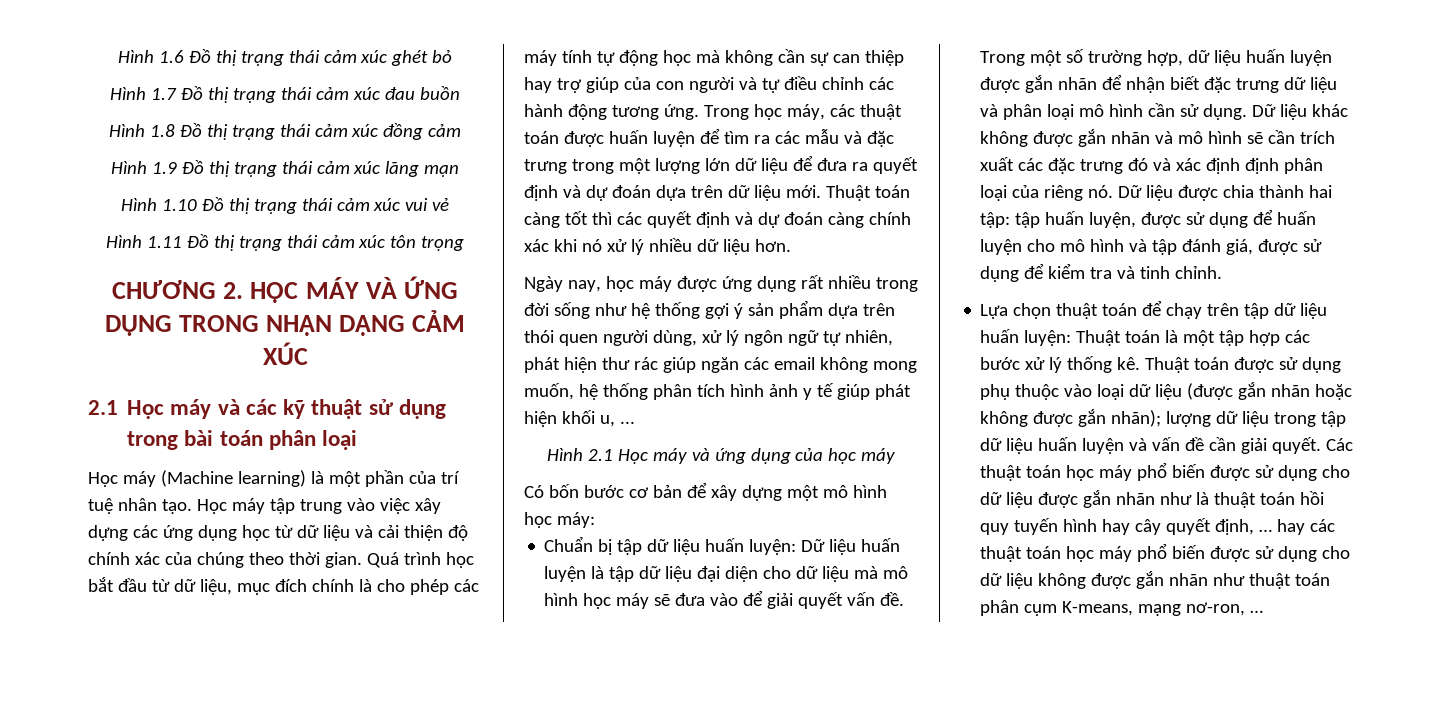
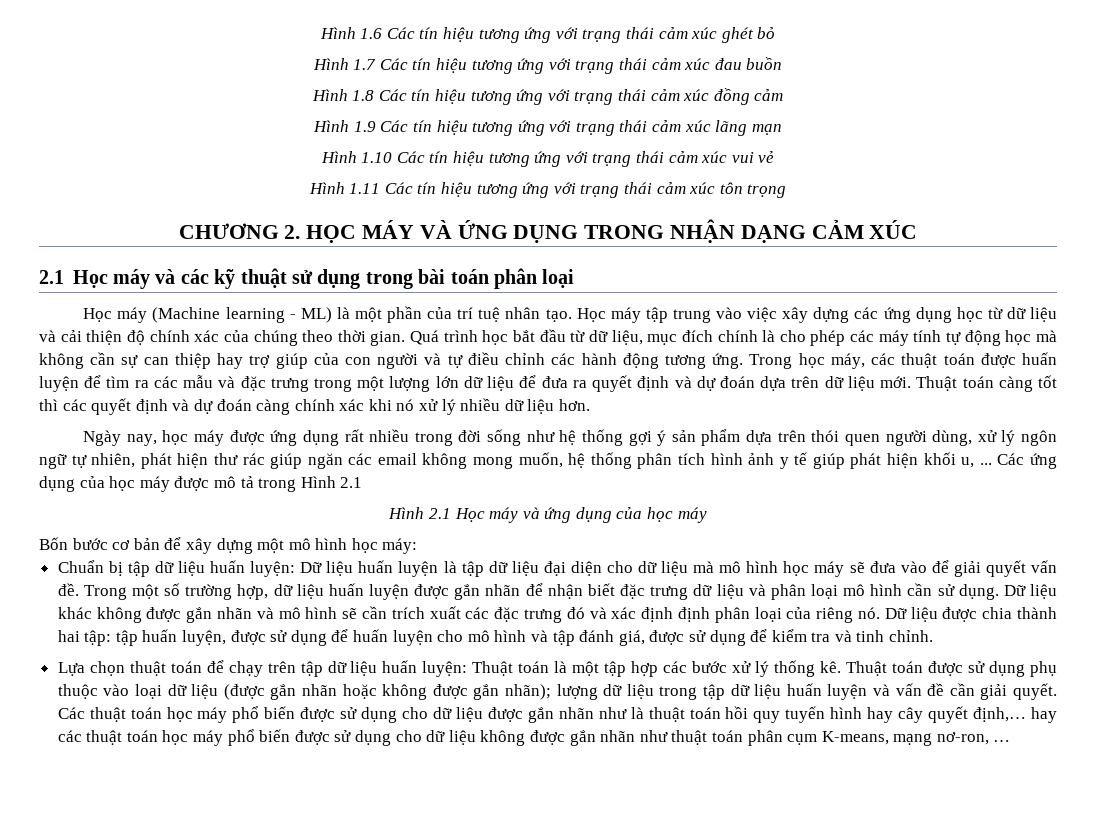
[188,49,237,66] Đồ thị -> [386,27,578,43] Các tín hiệu tương ứng với
[181,86,230,103] Đồ thị -> [379,58,571,74] Các tín hiệu tương ứng với
[179,123,228,140] Đồ thị -> [378,89,570,105] Các tín hiệu tương ứng với
[181,160,230,177] Đồ thị -> [380,120,572,136] Các tín hiệu tương ứng với
[201,197,250,214] Đồ thị -> [396,151,588,167] Các tín hiệu tương ứng với
[186,234,235,251] Đồ thị -> [384,182,576,198] Các tín hiệu tương ứng với
[237,470,306,487] learning) -> [225,307,332,323] learning - ML)
(635, 422) none -> [997,453,1058,469] [39,476,363,492] Các ứng dụng của học máy được mô tả trong Hình 2.1
[524,484,579,498] Có bốn -> [39,537,68,550] Bốn
[1215,519,1273,535] định, … -> [973,707,1027,722] định,…

